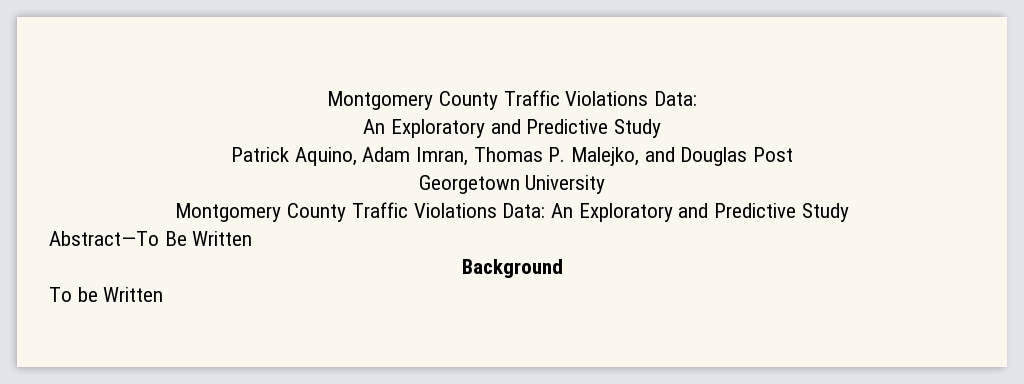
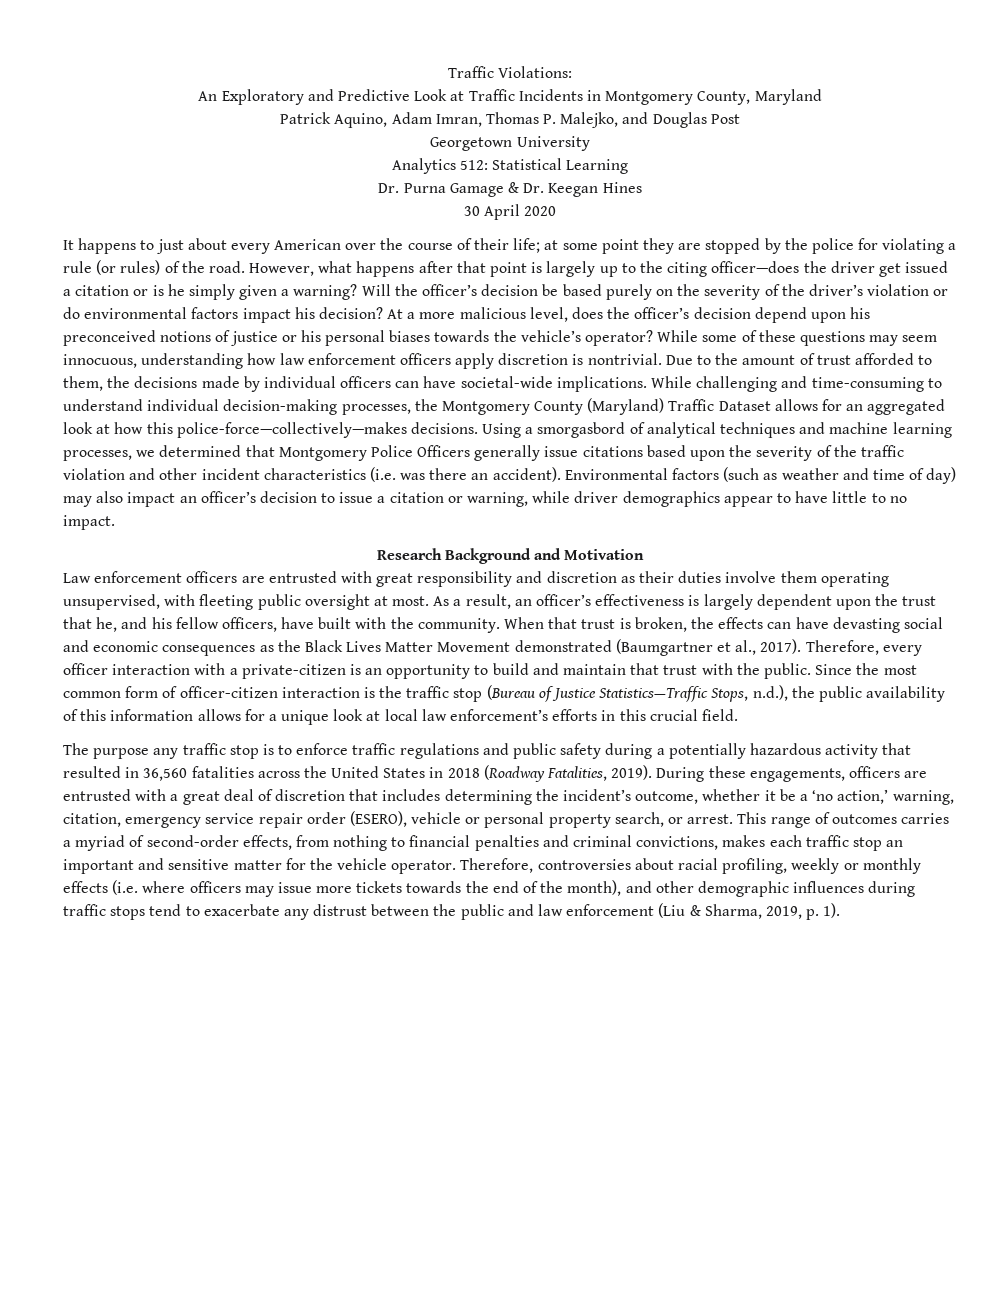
[327,90,697,110] [363,119,661,138] Montgomery County Traffic Violations Data: // An Exploratory and Predictive Study -> [447,66,573,78] [198,89,822,105] Traffic Violations: // An Exploratory and Predictive Look at Traffic Incidents in Montgomery County, Maryland
[175,202,849,222] [49,231,253,246] [461,259,563,278] [49,287,164,302] Montgomery County Traffic Violations Data: An Exploratory and Predictive Study // Abstract—To Be Written // Background // To be Written -> [391,158,629,174] [378,182,642,197] [463,204,557,220] [63,238,957,254] [63,260,949,277] [63,284,949,300] [63,307,871,323] [63,330,938,346] [63,353,933,369] [63,376,942,392] [63,398,946,415] [63,422,952,438] [63,445,904,461] [63,467,957,484] [63,491,907,507] [63,515,115,530] [376,548,645,564] [63,571,889,587] [63,594,937,610] [63,617,943,633] [63,639,922,656] [63,663,917,679] [63,685,946,702] [63,709,738,725] [63,743,912,759] [63,765,928,782] [63,789,954,805] [63,811,950,828] [63,835,904,851] [63,858,921,874] [63,880,916,897] [63,903,841,920] Analytics 512: Statistical Learning // Dr. Purna Gamage & Dr. Keegan Hines // 30 April 2020 // It happens to just about every American over the course of their life; at some point they are stopped by the police for violating a rule (or rules) of the road. However, what happens after that point is largely up to the citing officer—does the driver get issued a citation or is he simply given a warning? Will the officer’s decision be based purely on the severity of the driver’s violation or do environmental factors impact his decision? At a more malicious level, does the officer’s decision depend upon his preconceived notions of justice or his personal biases towards the vehicle’s operator? While some of these questions may seem innocuous, understanding how law enforcement officers apply discretion is nontrivial. Due to the amount of trust afforded to them, the decisions made by individual officers can have societal-wide implications. While challenging and time-consuming to understand individual decision-making processes, the Montgomery County (Maryland) Traffic Dataset allows for an aggregated look at how this police-force—collectively—makes decisions. Using a smorgasbord of analytical techniques and machine learning processes, we determined that Montgomery Police Officers generally issue citations based upon the severity of the traffic violation and other incident characteristics (i.e. was there an accident). Environmental factors (such as weather and time of day) may also impact an officer’s decision to issue a citation or warning, while driver demographics appear to have little to no impact. // Research Background and Motivation // Law enforcement officers are entrusted with great responsibility and discretion as their duties involve them operating unsupervised, with fleeting public oversight at most. As a result, an officer’s effectiveness is largely dependent upon the trust that he, and his fellow officers, have built with the community. When that trust is broken, the effects can have devasting social and economic consequences as the Black Lives Matter Movement demonstrated (Baumgartner et al., 2017). Therefore, every officer interaction with a private-citizen is an opportunity to build and maintain that trust with the public. Since the most common form of officer-citizen interaction is the traffic stop (Bureau of Justice Statistics—Traffic Stops, n.d.), the public availability of this information allows for a unique look at local law enforcement’s efforts in this crucial field. // The purpose any traffic stop is to enforce traffic regulations and public safety during a potentially hazardous activity that resulted in 36,560 fatalities across the United States in 2018 (Roadway Fatalities, 2019). During these engagements, officers are entrusted with a great deal of discretion that includes determining the incident’s outcome, whether it be a ‘no action,’ warning, citation, emergency service repair order (ESERO), vehicle or personal property search, or arrest. This range of outcomes carries a myriad of second-order effects, from nothing to financial penalties and criminal convictions, makes each traffic stop an important and sensitive matter for the vehicle operator. Therefore, controversies about racial profiling, weekly or monthly effects (i.e. where officers may issue more tickets towards the end of the month), and other demographic influences during traffic stops tend to exacerbate any distrust between the public and law enforcement (Liu & Sharma, 2019, p. 1).

